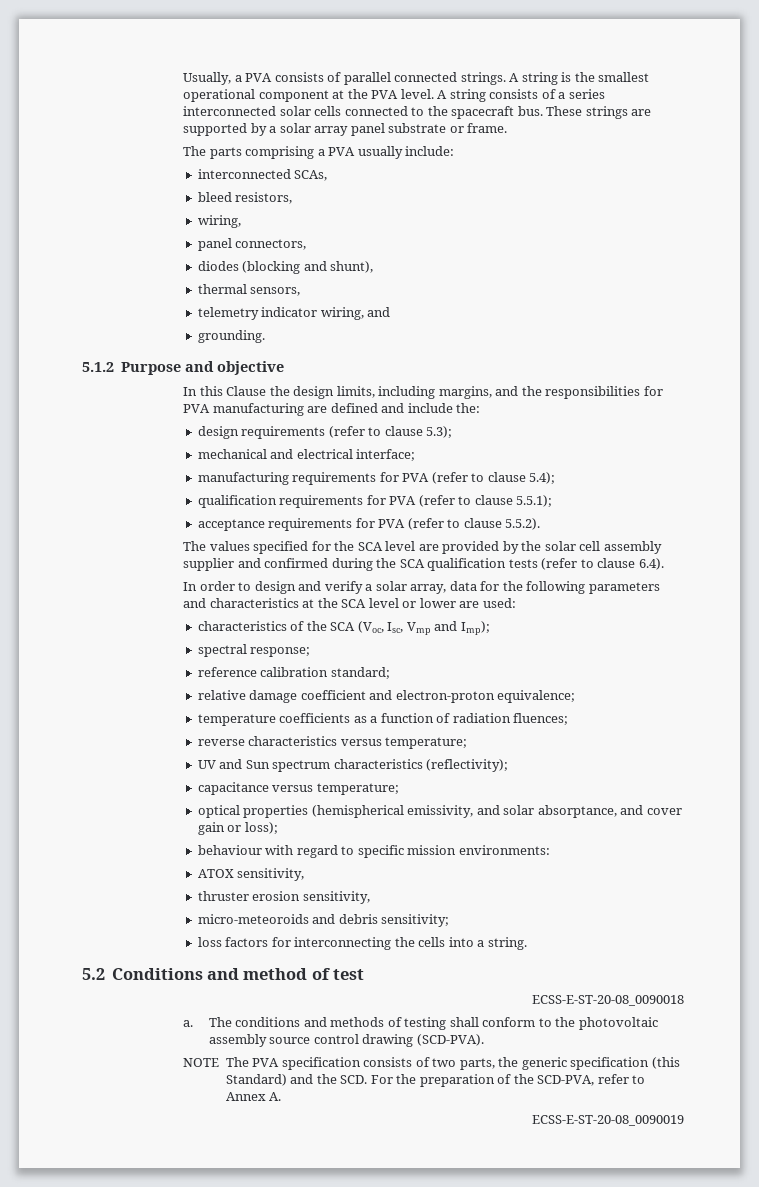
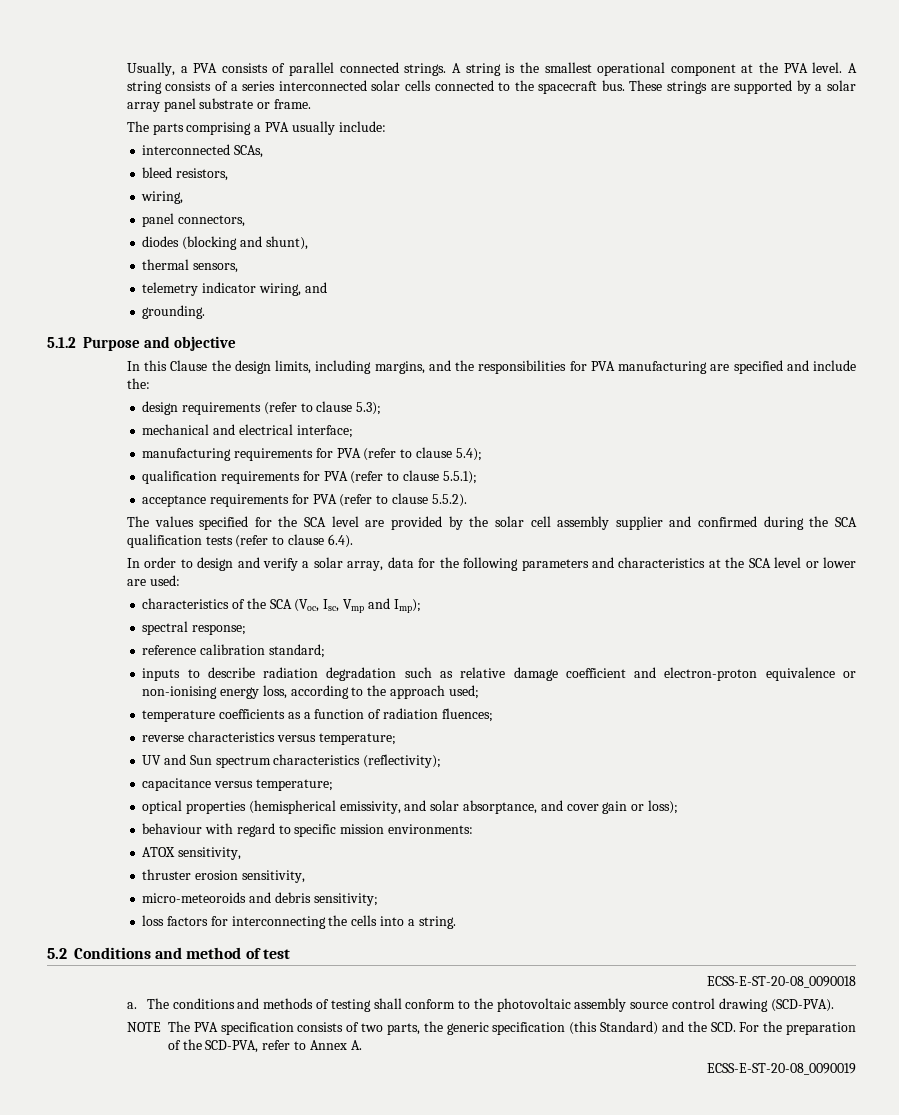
[330,403,378,413] defined -> [733,360,783,374] specified
(390, 673) none -> [142,667,453,681] inputs to describe radiation degradation such as
[497,690,576,703] equivalence; -> [765,667,856,681] [142,685,479,699] equivalence or non-ionising energy loss, according to the approach used;

